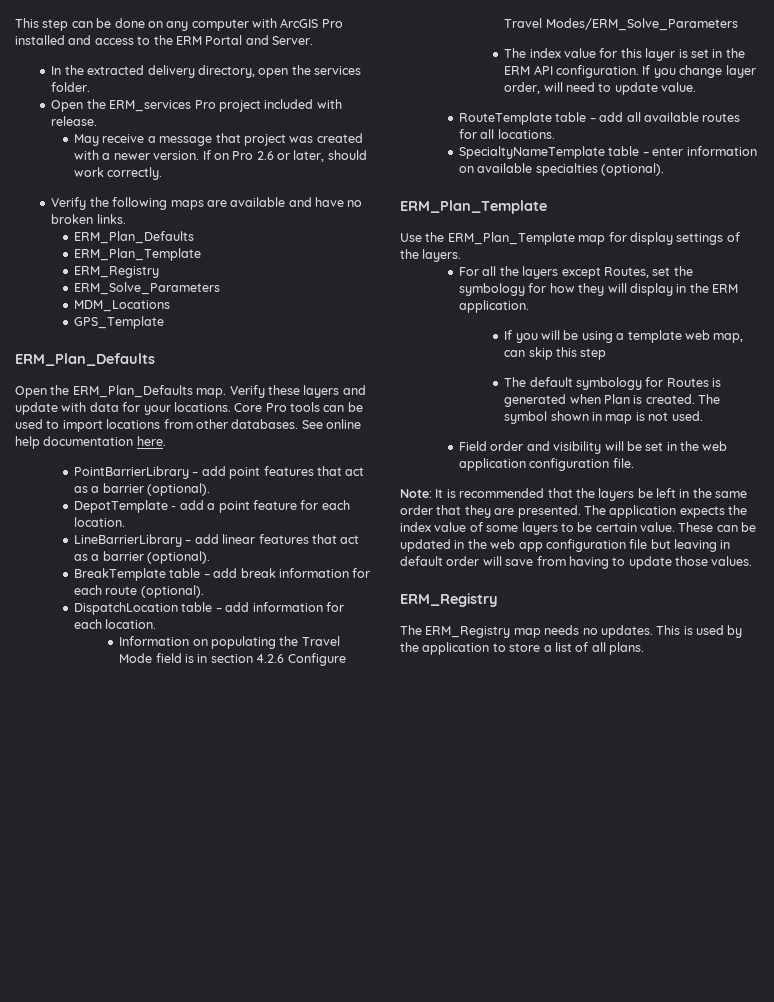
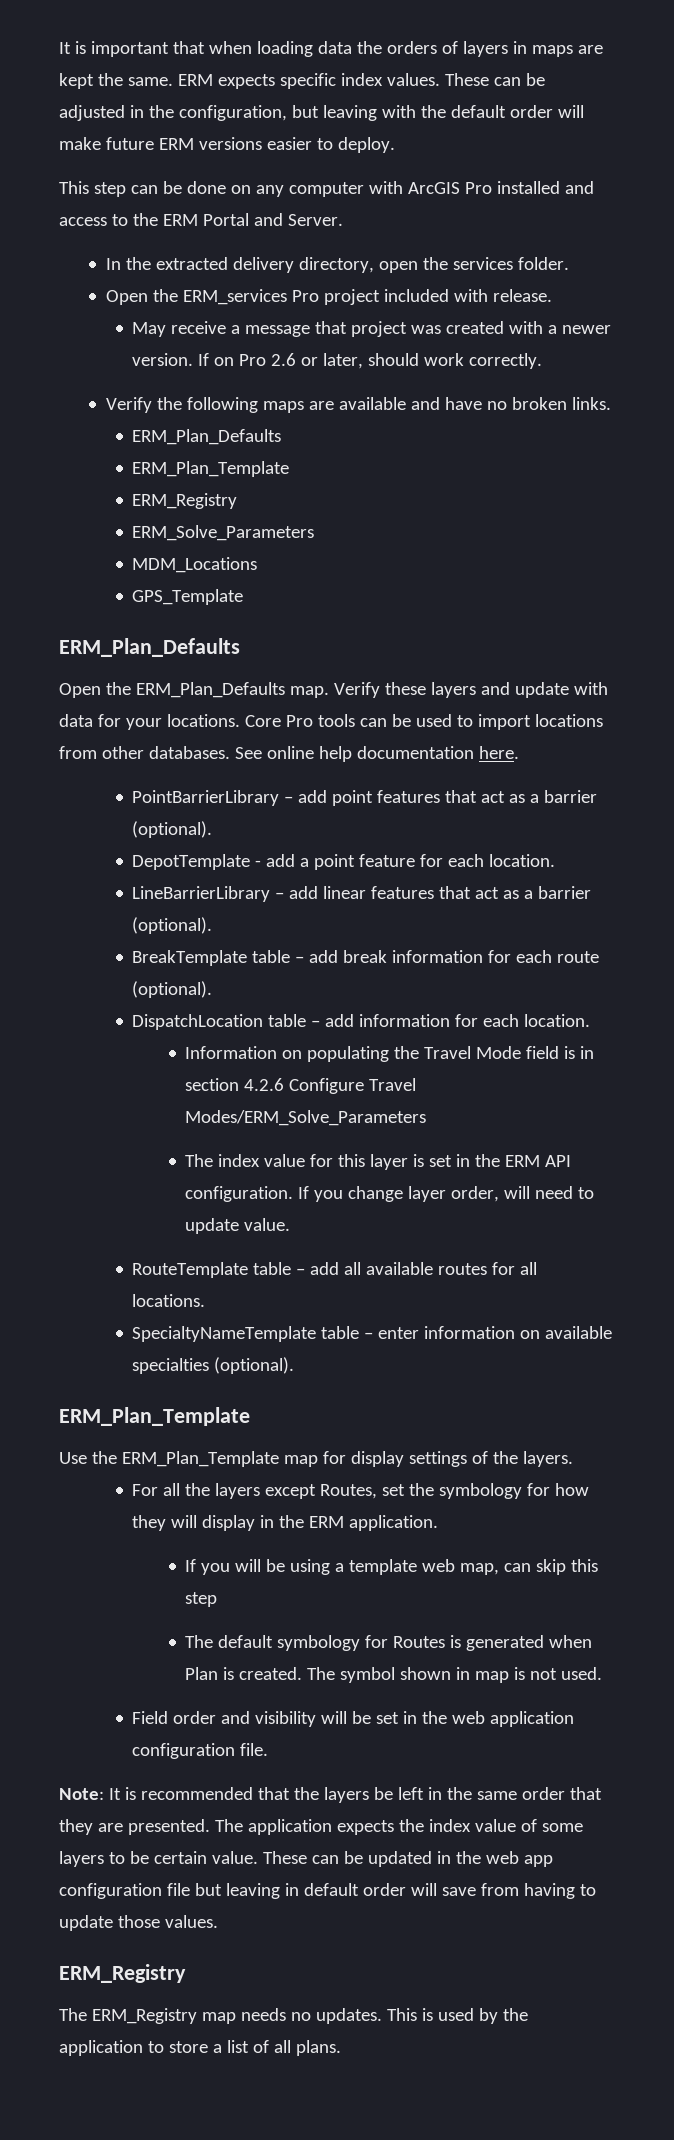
(15, 23) none -> [59,41,603,57] [59,73,545,89] [59,105,584,121] [59,137,395,153] It is important that when loading data the orders of layers in maps are kept the same. ERM expects specific index values. These can be adjusted in the configuration, but leaving with the default order will make future ERM versions easier to deploy. //

